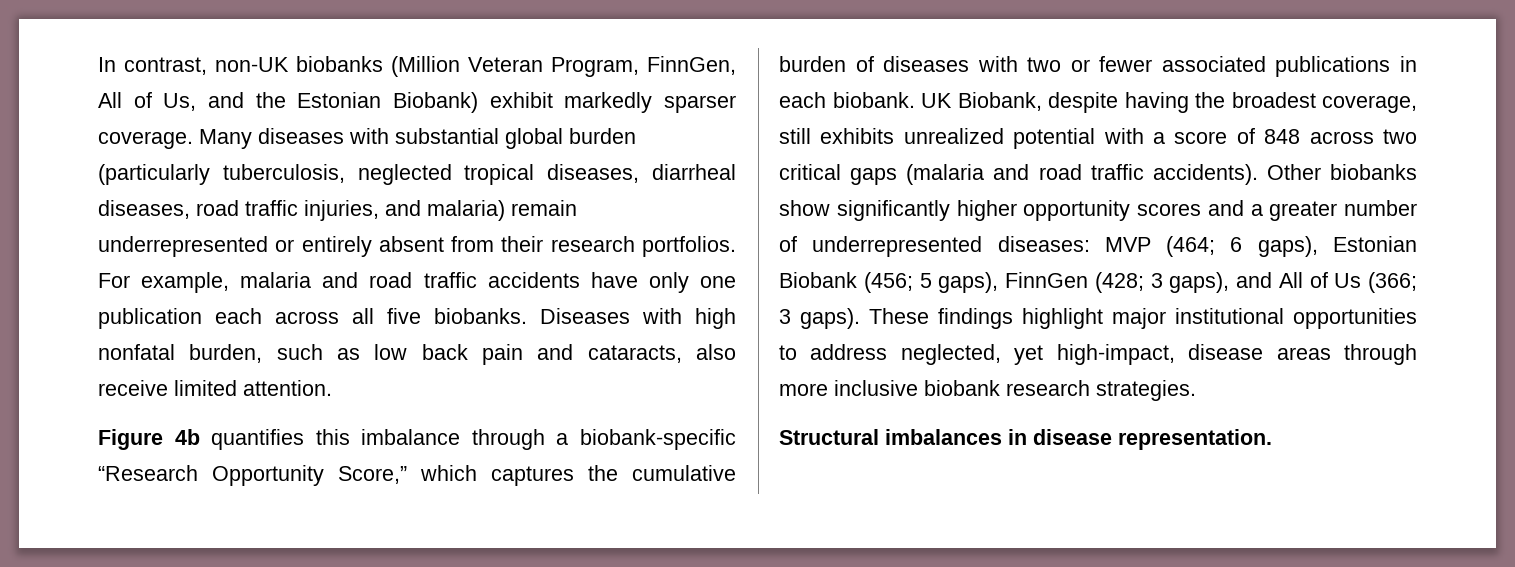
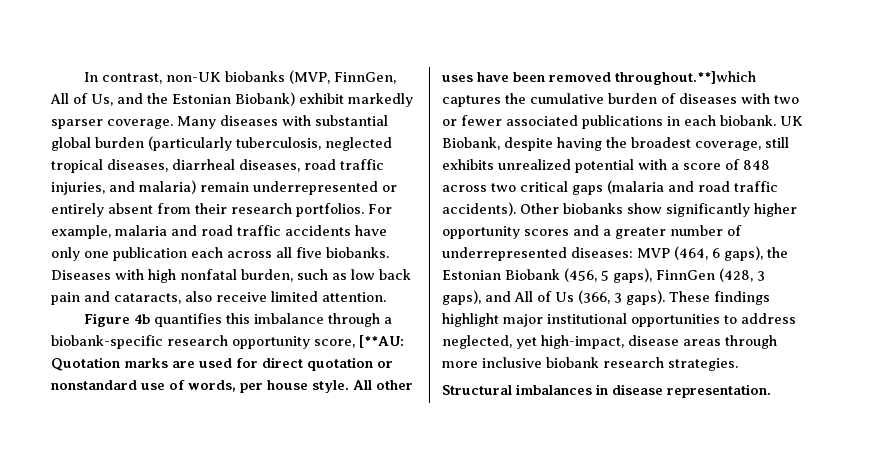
[391,56,639,77] (Million Veteran Program, -> [289,70,331,84] (MVP,
[98,465,477,486] “Research Opportunity Score,” which -> [167,335,404,349] [51,357,393,371] [51,380,413,393] [442,71,756,85] research opportunity score, [**AU: Quotation marks are used for direct quotation or nonstandard use of words, per house style. All other uses have been removed throughout.**]which
[1166,236,1216,257] (464; -> [674,246,708,260] (464,
(1318, 246) none -> [767,247,788,258] the
[863,272,913,293] (456; -> [564,268,597,282] (456,
[1094,272,1144,293] (428; -> [719,268,753,282] (428,
[1368,272,1417,293] (366; -> [578,290,610,304] (366,

